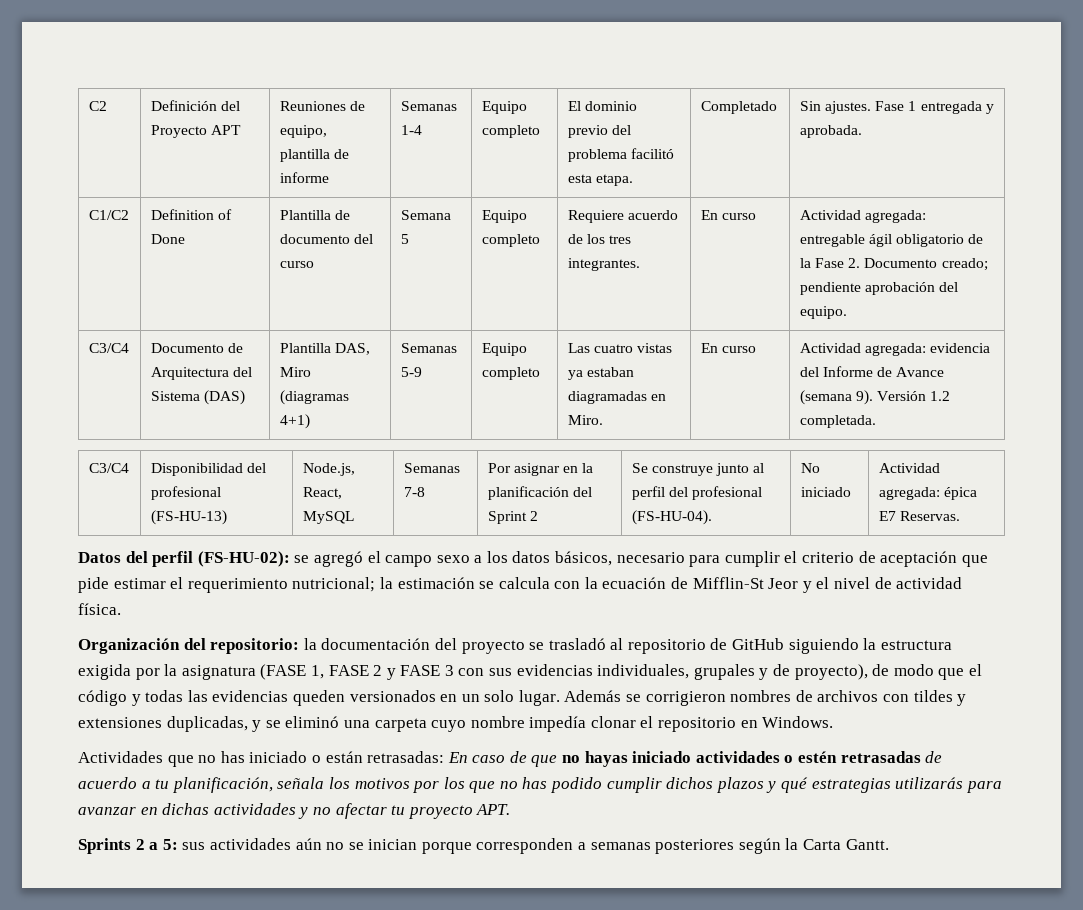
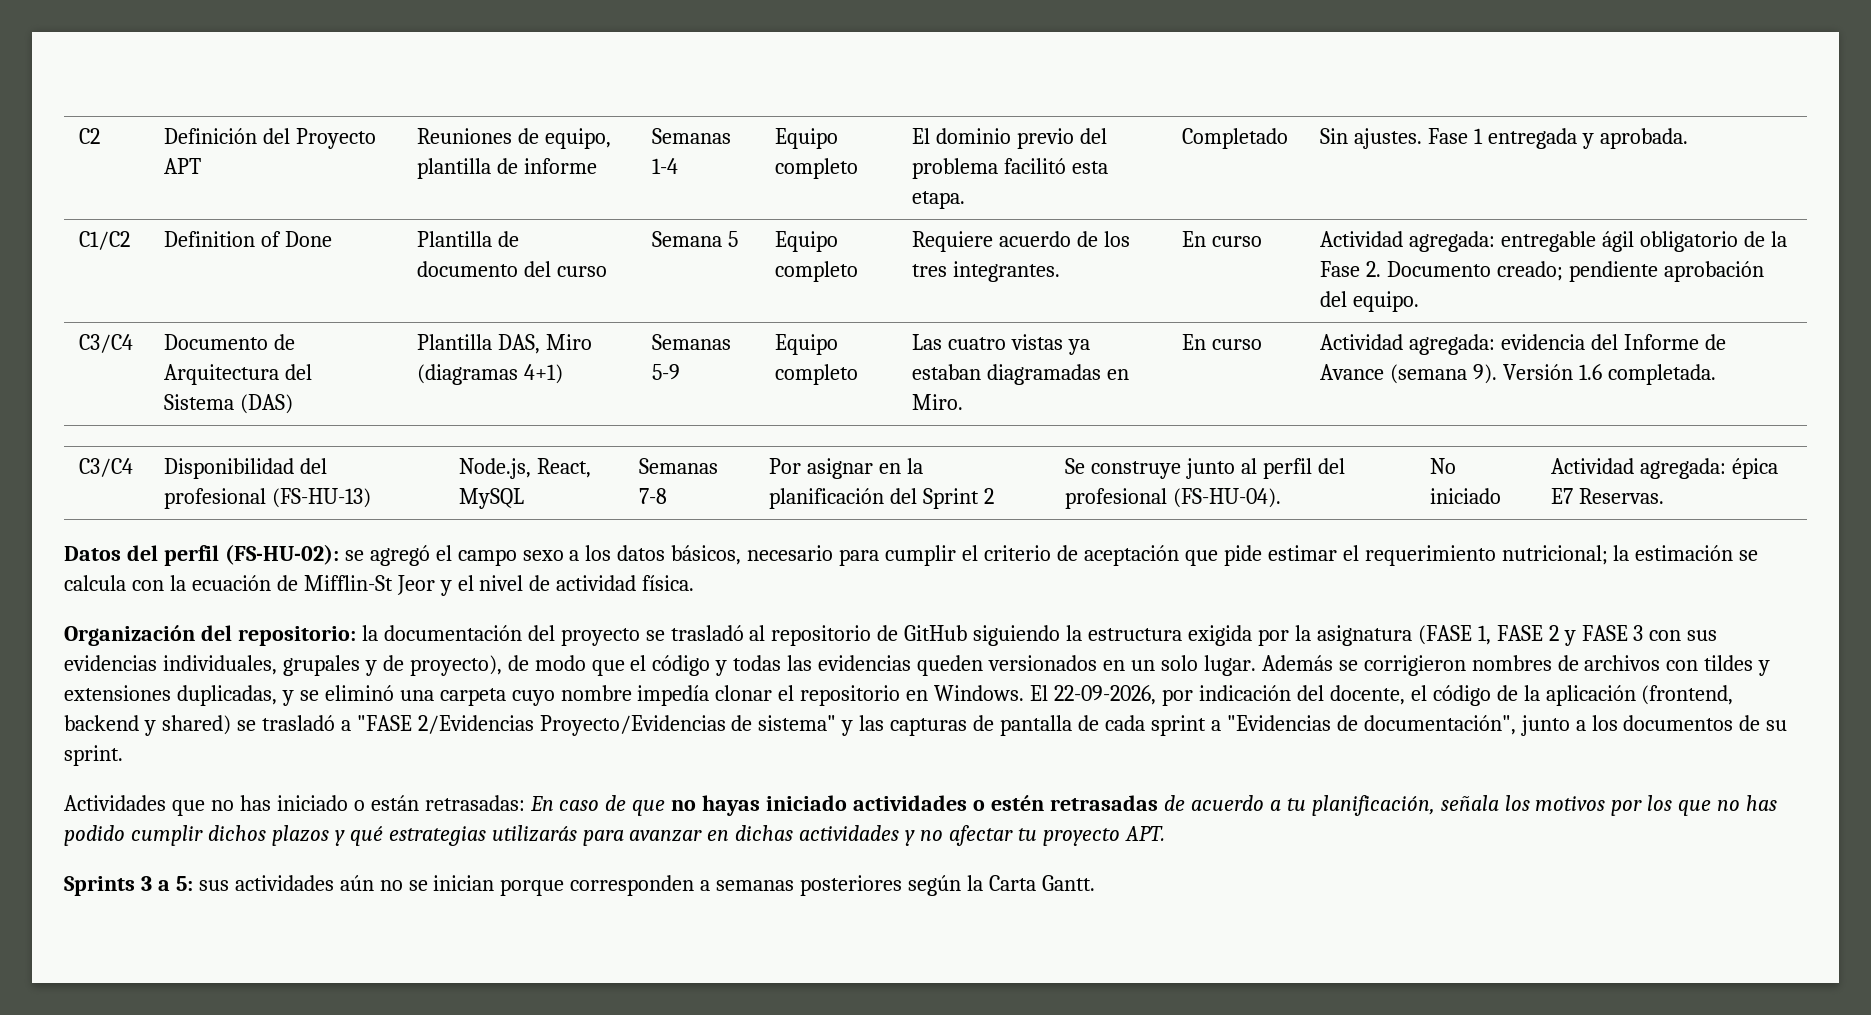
[930,391,951,401] 1.2 -> [1579,364,1603,380] 1.6
(834, 722) none -> [1030,685,1734,706] [64,715,1788,736] [64,745,123,766] El 22-09-2026, por indicación del docente, el código de la aplicación (frontend, backend y shared) se trasladó a "FASE 2/Evidencias Proyecto/Evidencias de sistema" y las capturas de pantalla de cada sprint a "Evidencias de documentación", junto a los documentos de su sprint.
[135,839,145,850] 2 -> [140,876,152,891] 3

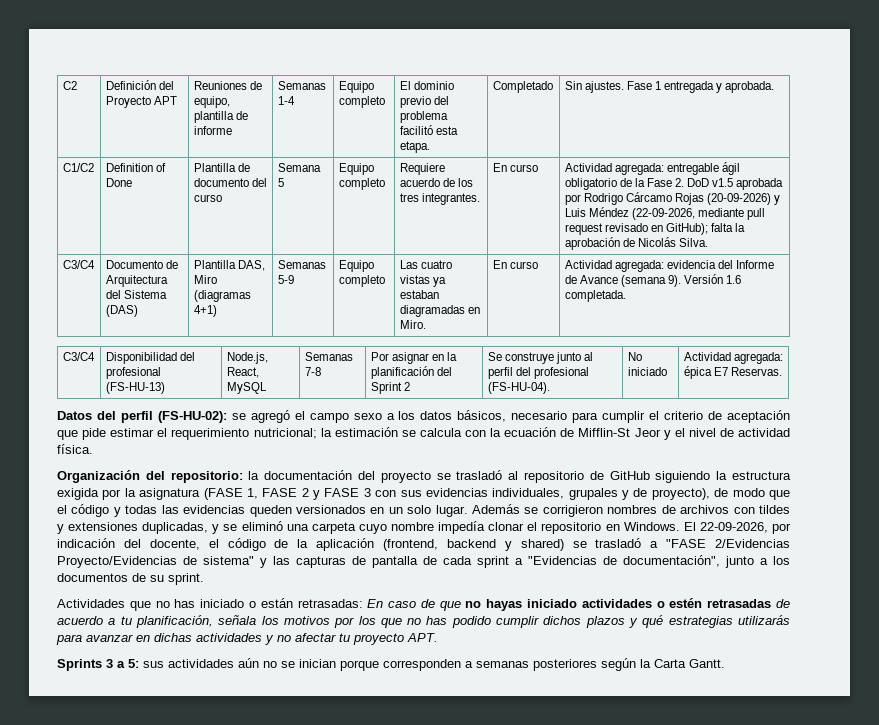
[1387,261,1765,282] [1320,291,1420,312] Documento creado; pendiente aprobación del equipo. -> [687,178,784,190] [564,192,781,205] [564,207,765,220] [564,223,746,235] [564,237,708,250] DoD v1.5 aprobada por Rodrigo Cárcamo Rojas (20-09-2026) y Luis Méndez (22-09-2026, mediante pull request revisado en GitHub); falta la aprobación de Nicolás Silva.

